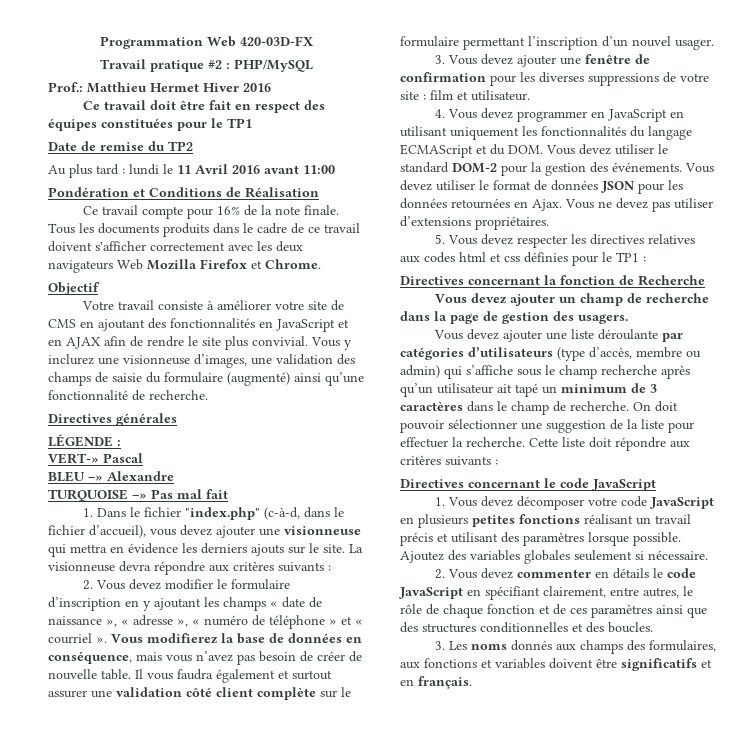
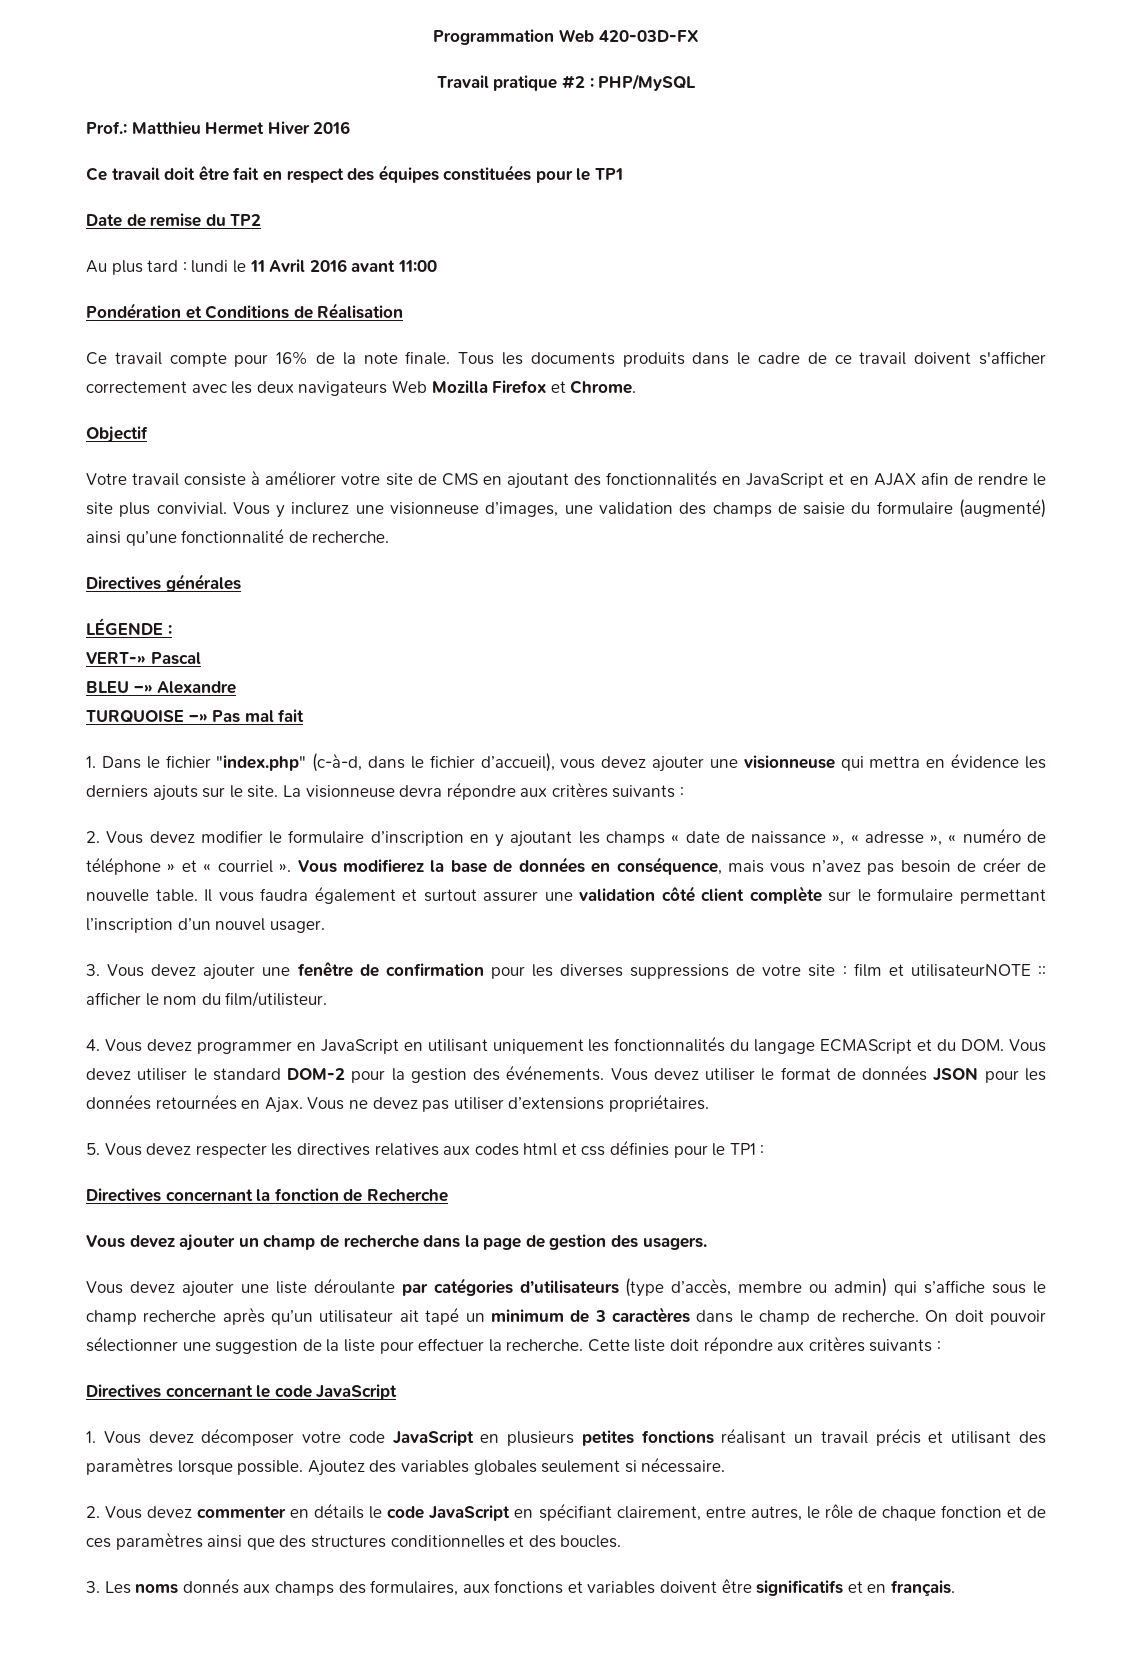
[471,90,530,101] utilisateur. -> [910,964,1046,977] [86,991,328,1007] utilisateurNOTE :: afficher le nom du film/utilisteur.

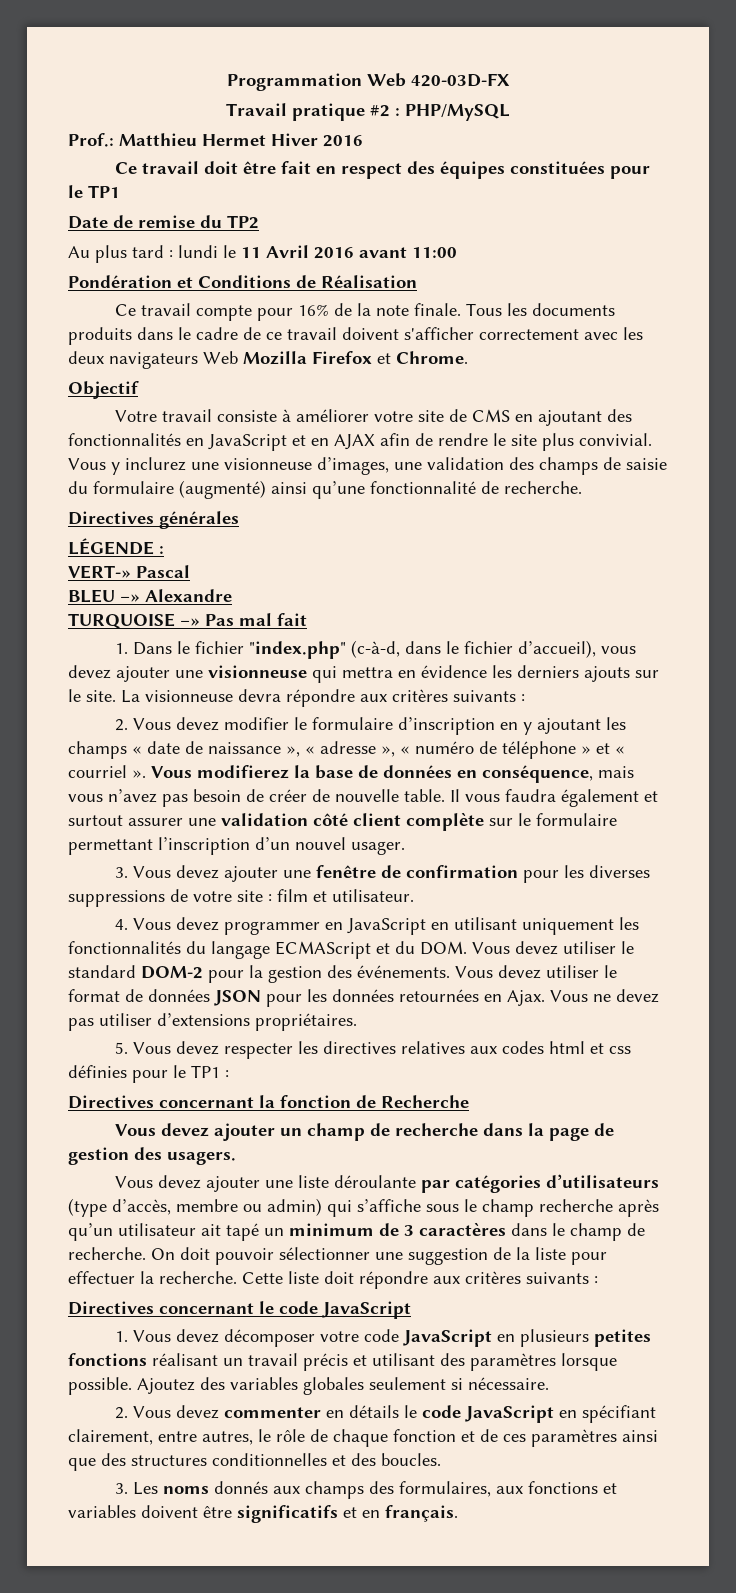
[910,964,1046,977] [86,991,328,1007] utilisateurNOTE :: afficher le nom du film/utilisteur. -> [332,889,414,902] utilisateur.

